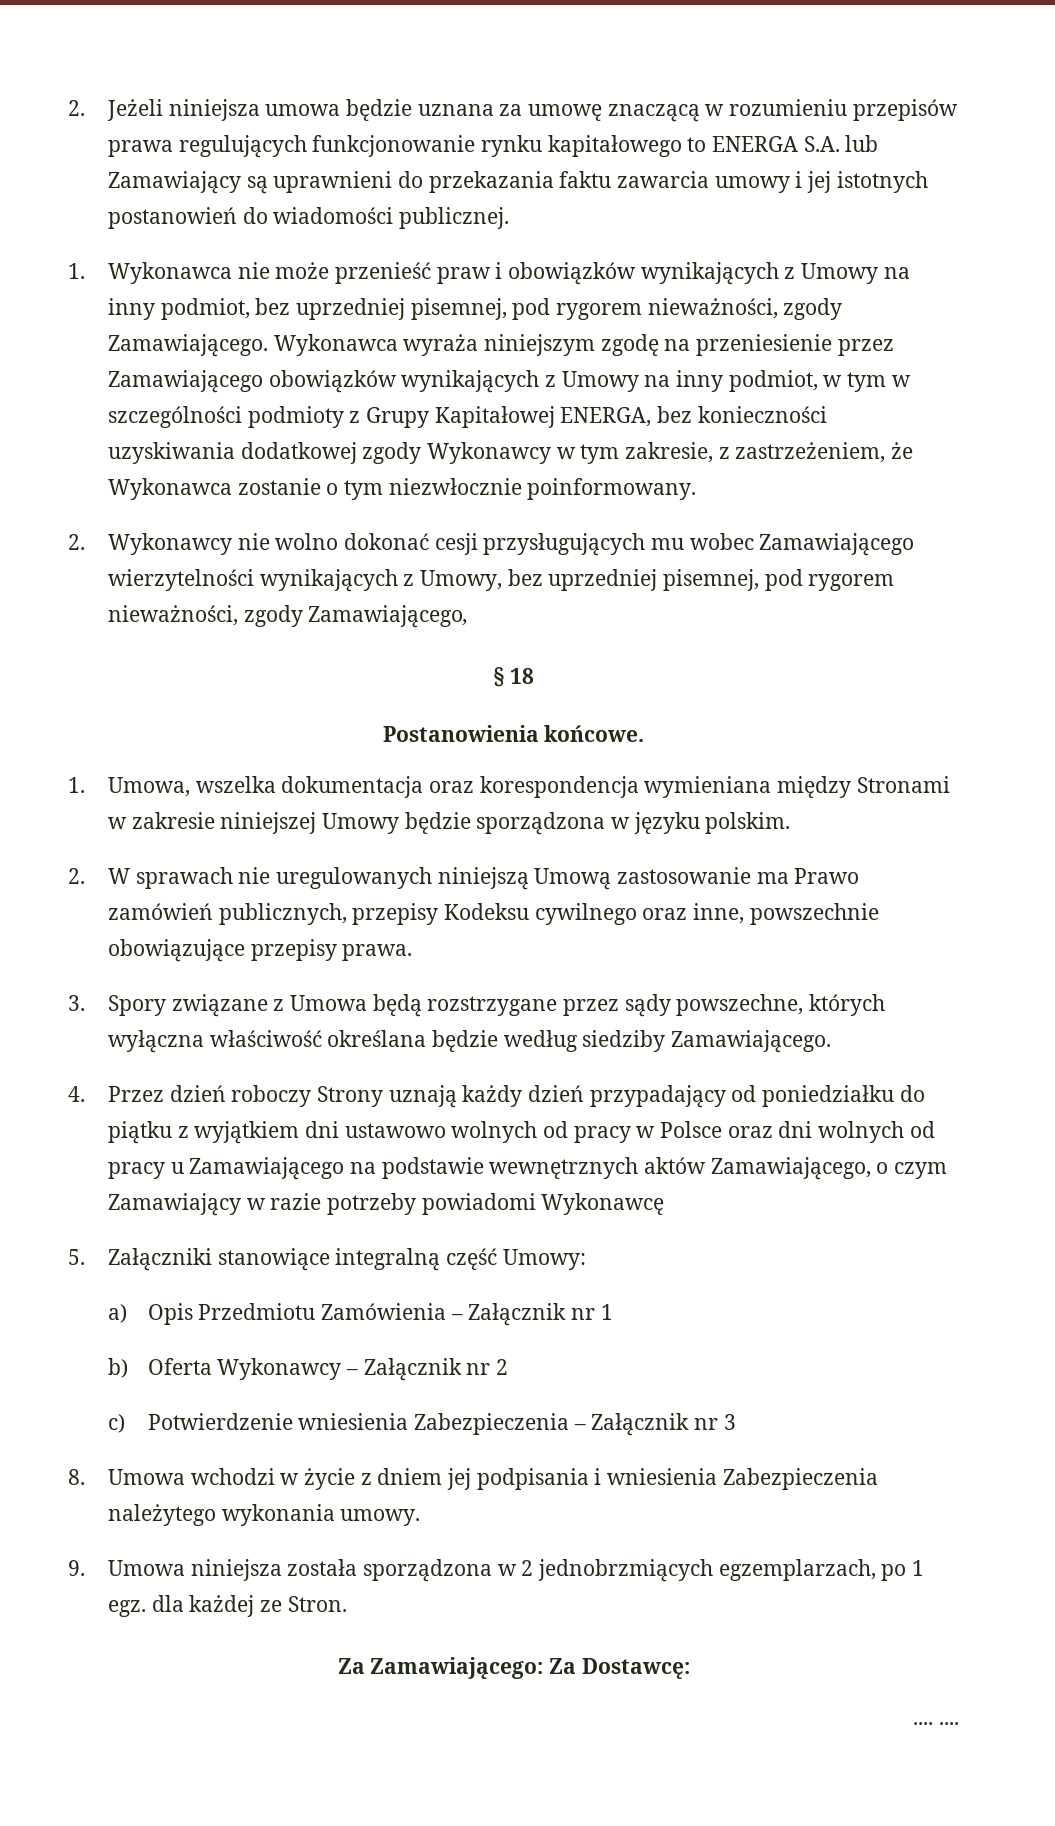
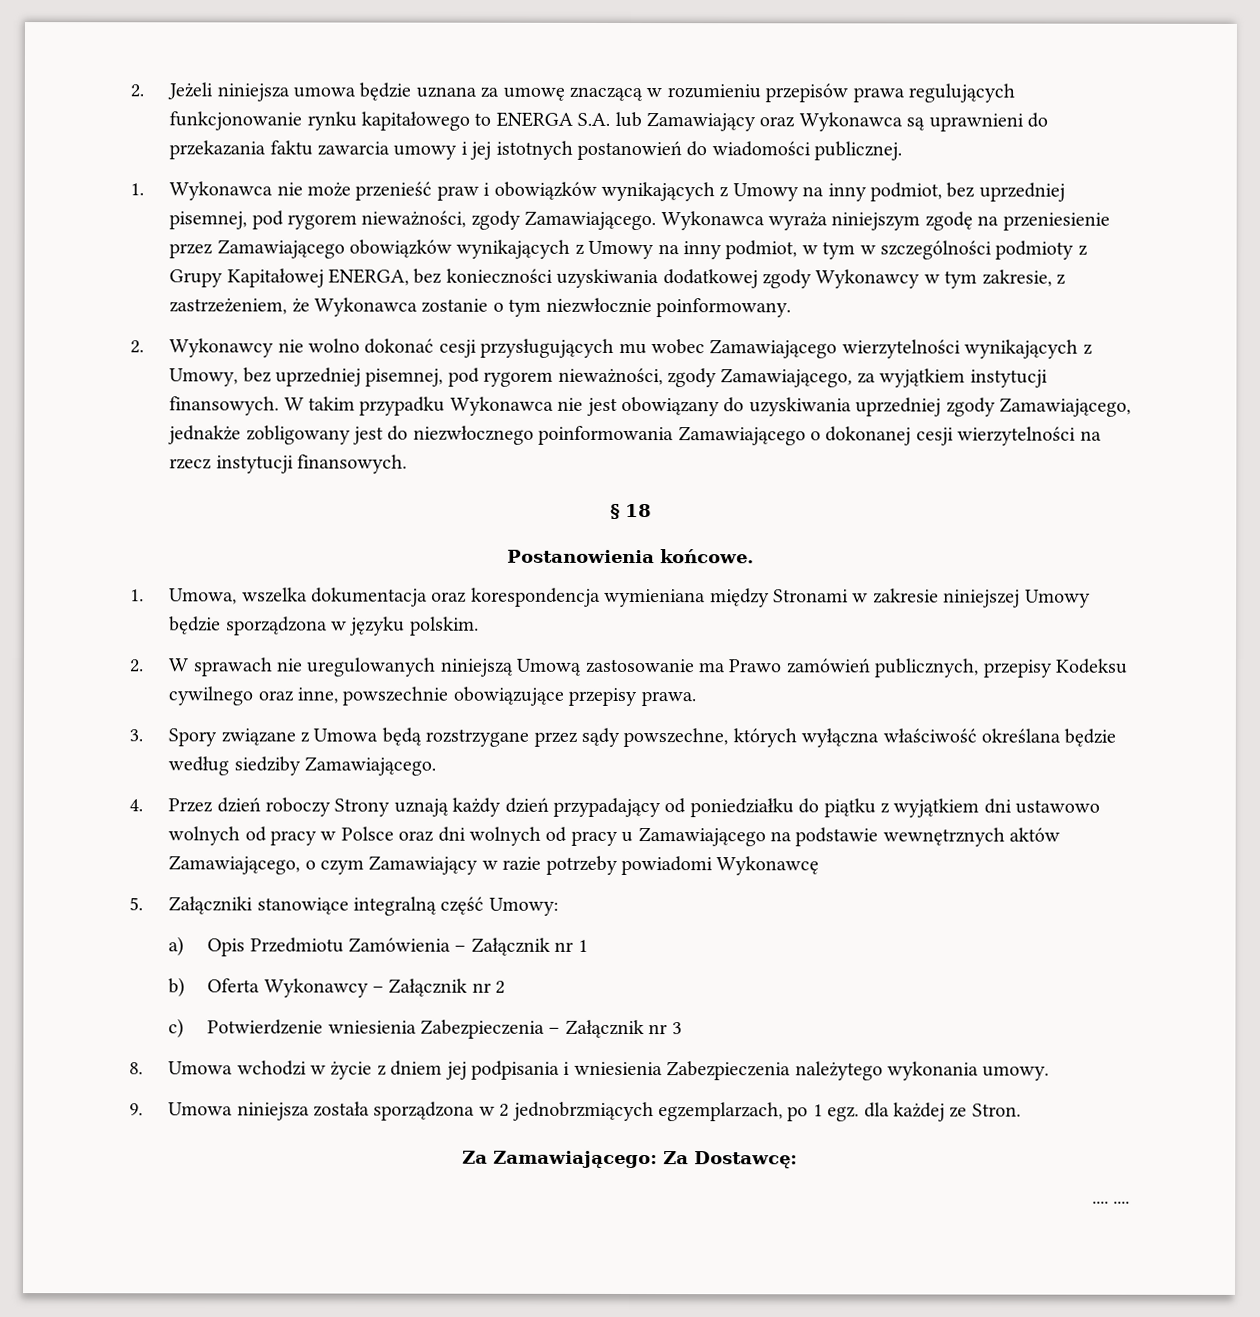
(241, 182) none -> [759,112,903,132] oraz Wykonawca
(469, 616) none -> [856,368,1048,388] [169,396,1131,417] [168,425,1102,446] [169,454,407,474] za wyjątkiem instytucji finansowych. W takim przypadku Wykonawca nie jest obowiązany do uzyskiwania uprzedniej zgody Zamawiającego, jednakże zobligowany jest do niezwłocznego poinformowania Zamawiającego o dokonanej cesji wierzytelności na rzecz instytucji finansowych.

